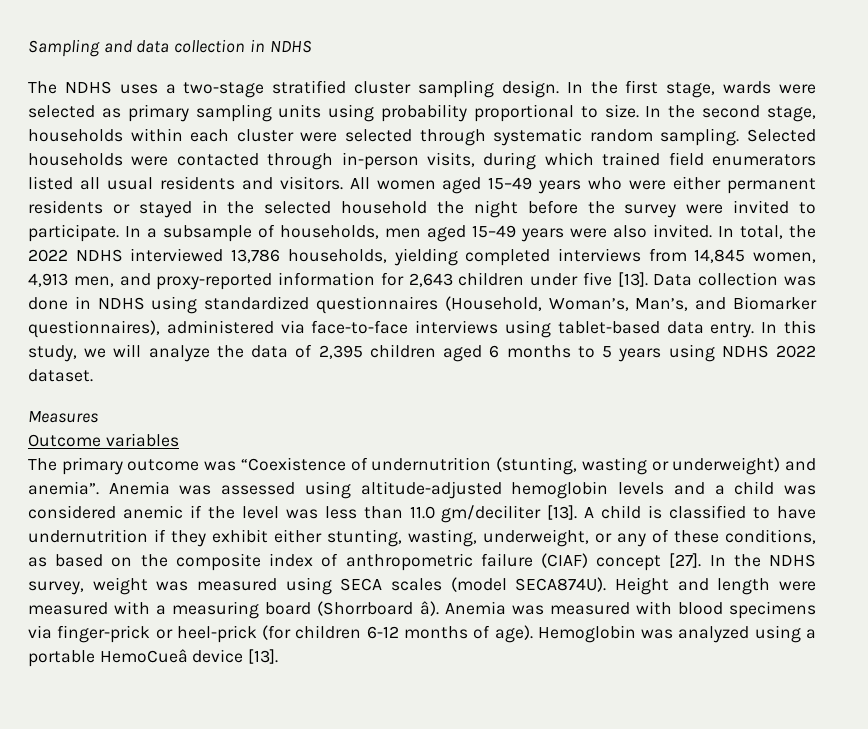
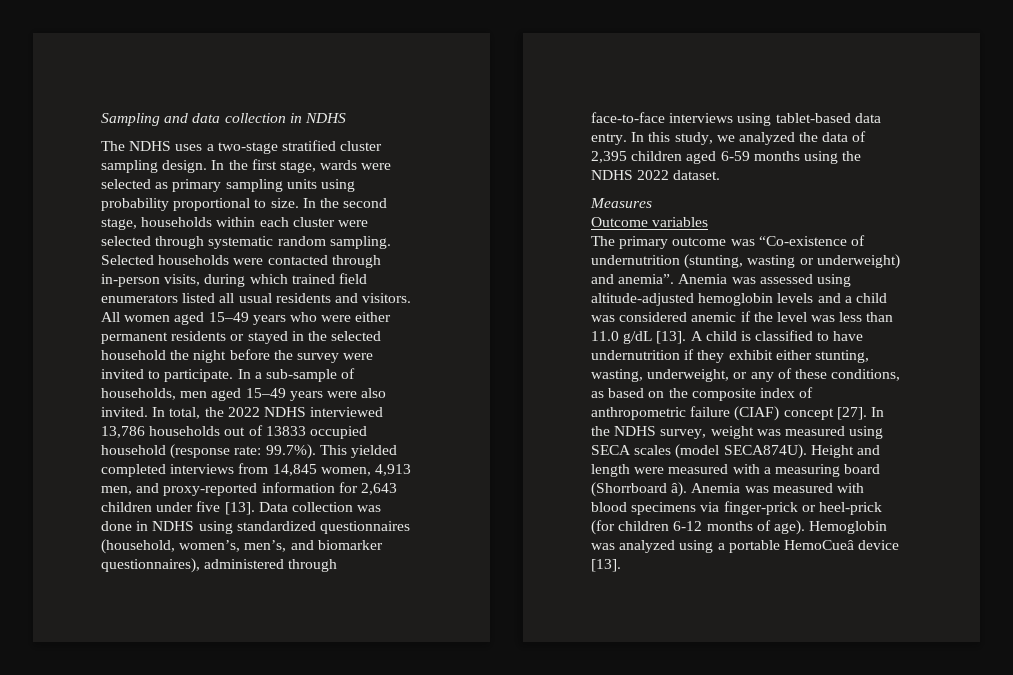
[163,225,252,242] subsample -> [265,369,337,382] sub-sample
[287,248,458,266] households, yielding -> [149,425,367,439] [101,444,397,459] households out of 13833 occupied household (response rate: 99.7%). This yielded
[444,296,817,311] (Household, Woman’s, Man’s, and Biomarker -> [101,539,383,554] (household, women’s, men’s, and biomarker
[280,320,305,334] via -> [288,559,338,572] through
[113,344,210,362] will analyze -> [738,132,795,145] analyzed
[489,344,715,362] 6 months to 5 years using -> [720,151,862,164] 6-59 months using the
[240,457,346,471] “Coexistence -> [758,236,847,246] “Co-existence
[441,505,542,523] gm/deciliter -> [623,331,653,344] g/dL

